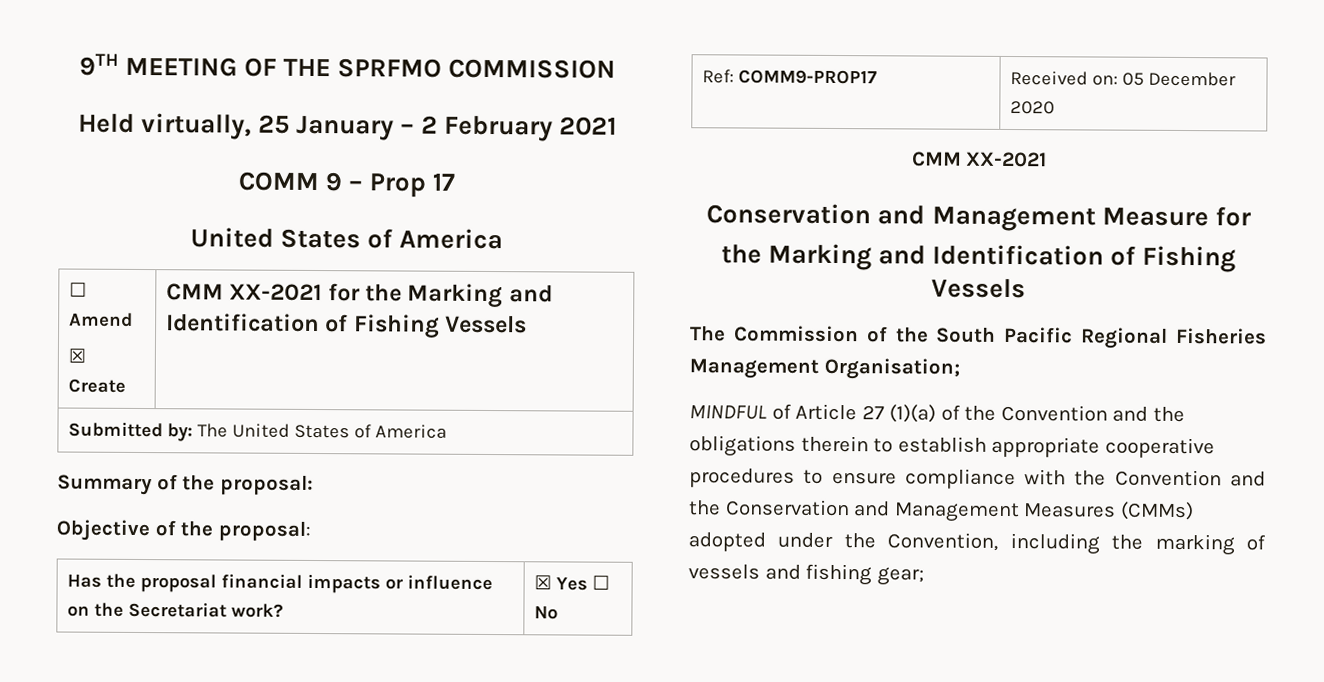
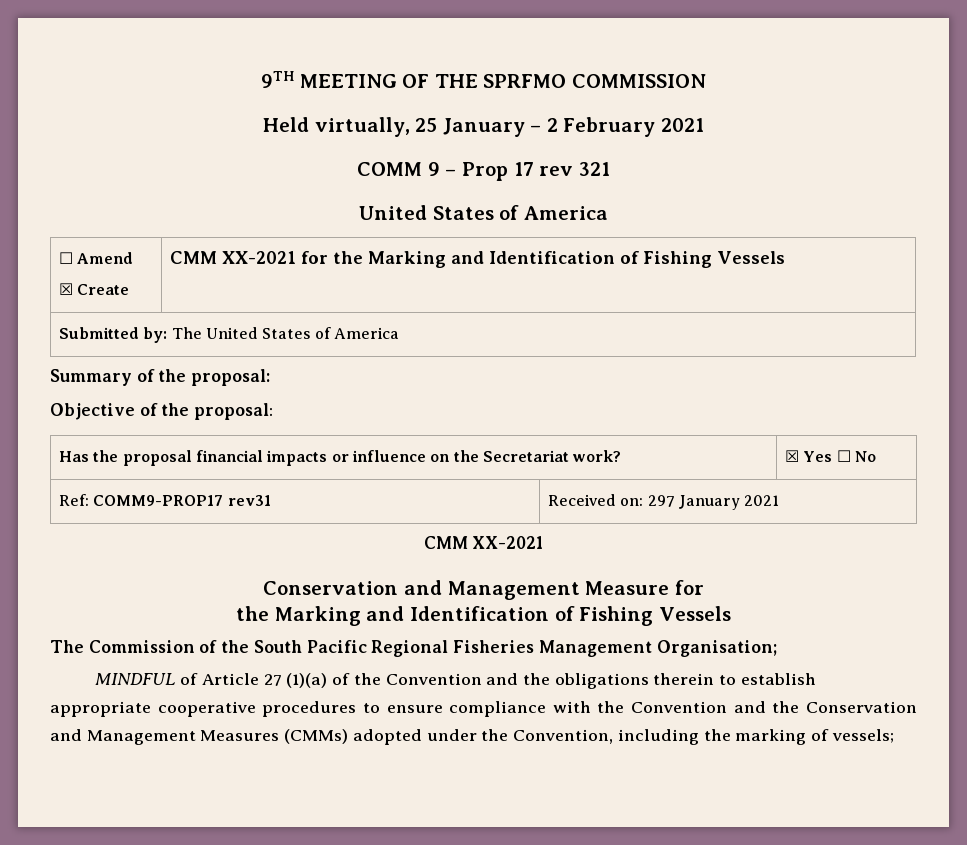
(456, 182) none -> [539,162,610,176] rev 321
(878, 77) none -> [227,495,271,506] rev31
[1122,71,1237,87] [1010,101,1056,115] 05 December 2020 -> [647,495,780,510] 297 January 2021
[688,563,924,586] vessels and fishing gear; -> [831,729,894,743] vessels;

